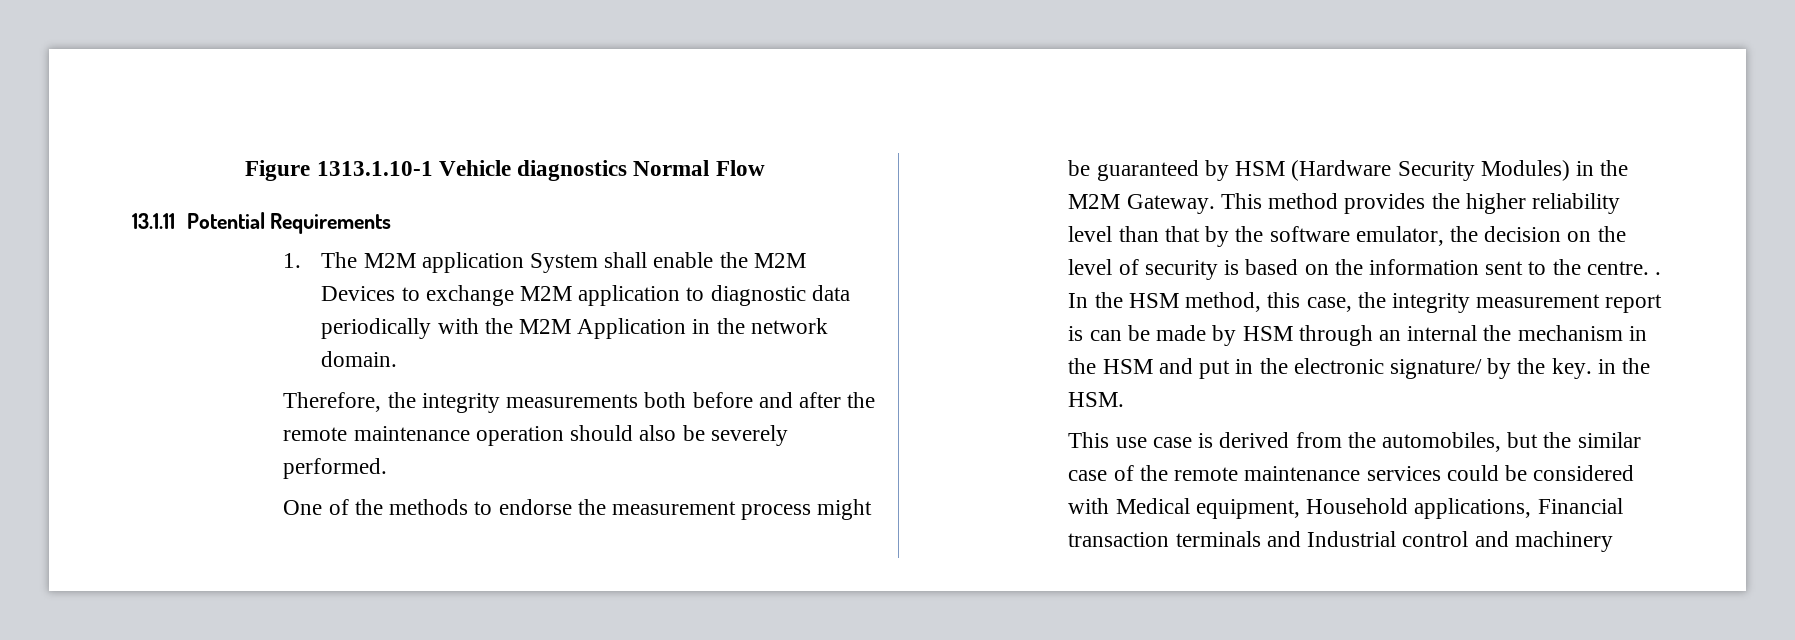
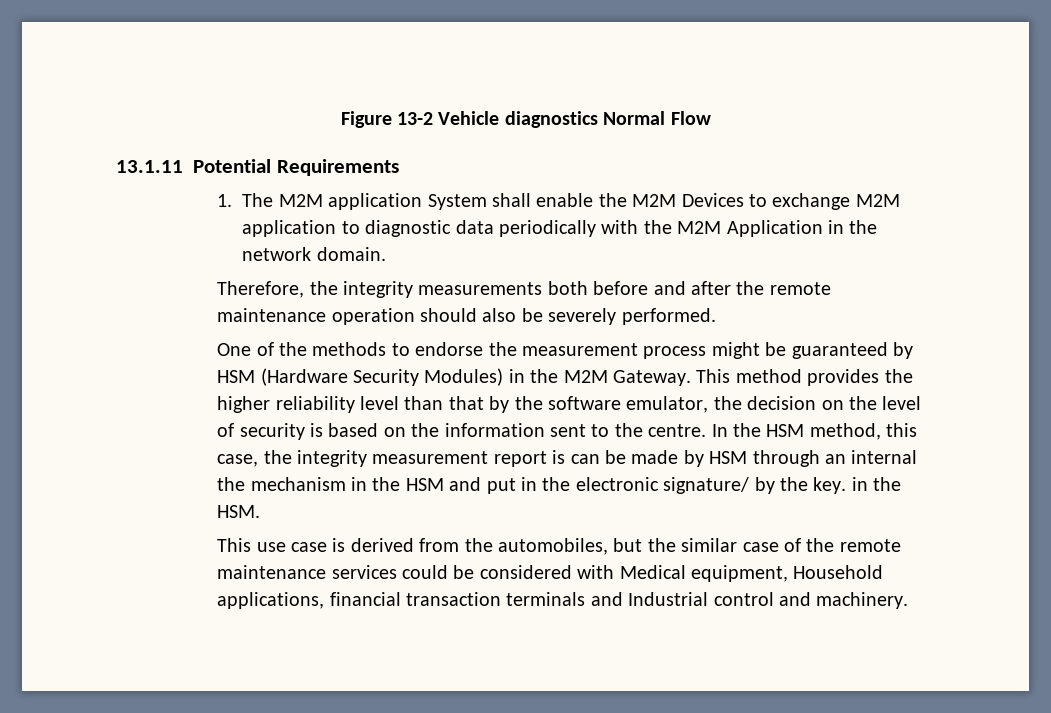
[316,161,433,176] 1313.1.10-1 -> [396,112,433,125] 13-2
[1654,272,1661,275] . -> (707, 430) none
[1537,498,1623,514] Financial -> [329,592,401,606] financial
[1514,531,1613,552] machinery -> [816,592,909,609] machinery.

